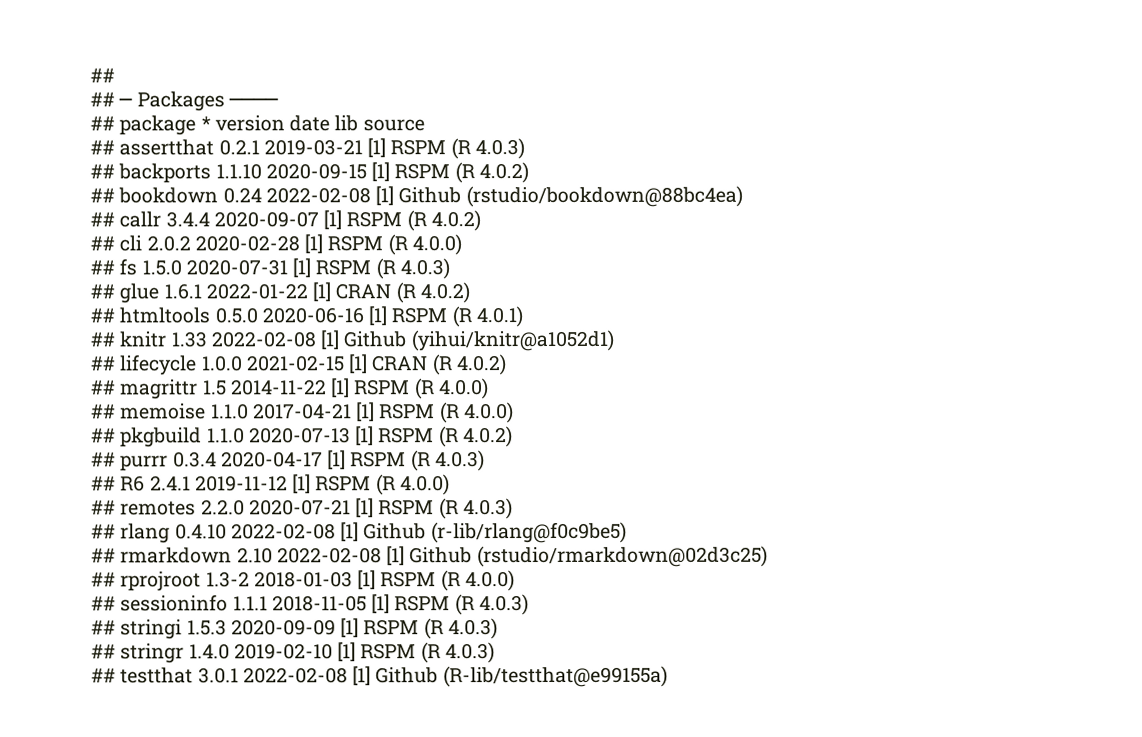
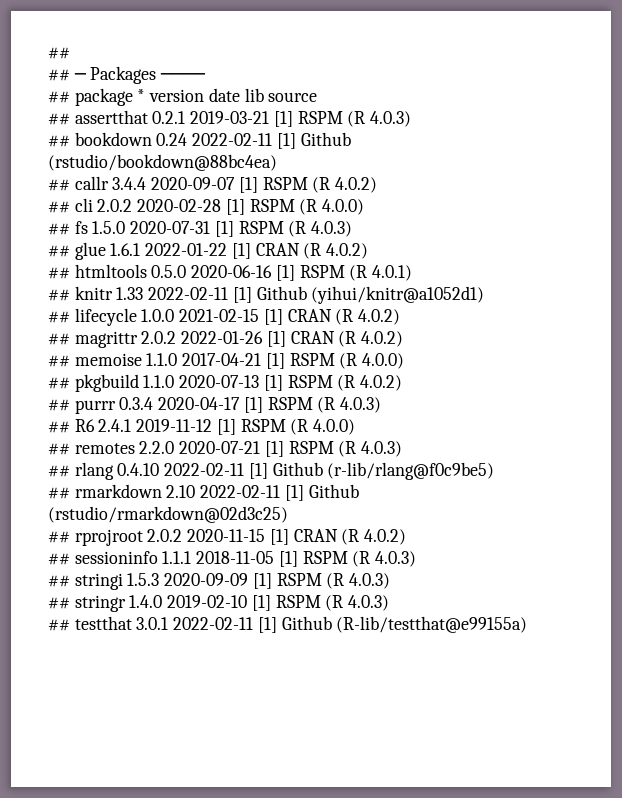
[90,162,529,184] // ## backports 1.1.10 2020-09-15 [1] RSPM (R 4.0.2) -> (412, 119) none
[265,187,371,204] 2022-02-08 -> [192,133,273,146] 2022-02-11
[210,331,316,348] 2022-02-08 -> [148,287,229,300] 2022-02-11
[202,378,489,400] 1.5 2014-11-22 [1] RSPM (R 4.0.0) -> [141,331,404,347] 2.0.2 2022-01-26 [1] CRAN (R 4.0.2)
[230,523,336,540] 2022-02-08 -> [164,463,245,476] 2022-02-11
[276,547,382,564] 2022-02-08 -> [200,485,281,498] 2022-02-11
[205,570,515,592] 1.3-2 2018-01-03 [1] RSPM (R 4.0.0) -> [147,529,407,545] 2.0.2 2020-11-15 [1] CRAN (R 4.0.2)
[242,667,348,684] 2022-02-08 -> [173,617,254,630] 2022-02-11

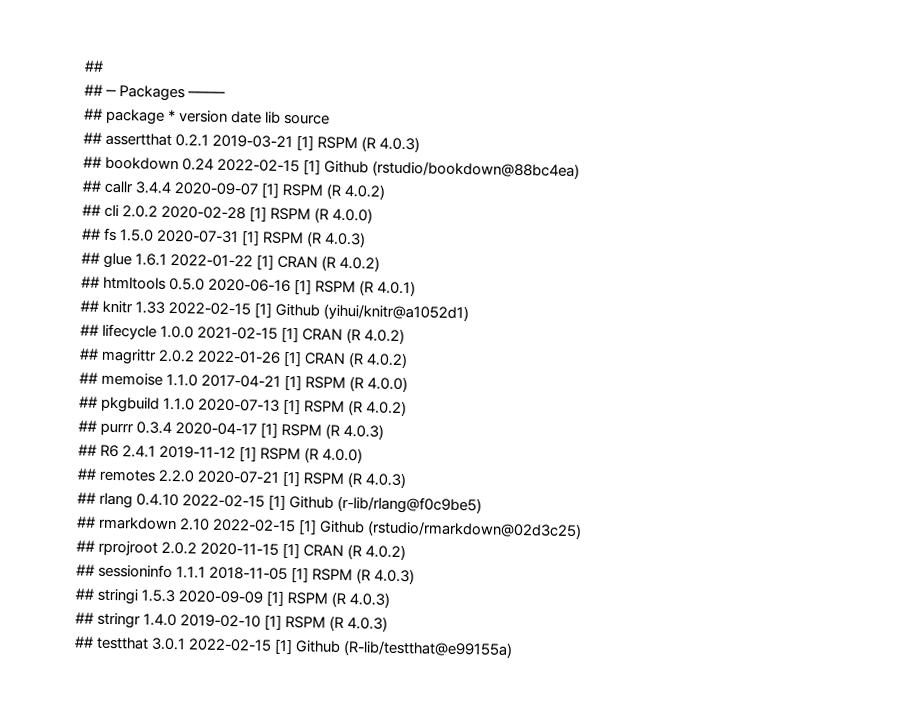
[192,133,273,146] 2022-02-11 -> [217,158,301,173] 2022-02-15
[148,287,229,300] 2022-02-11 -> [168,301,252,316] 2022-02-15
[164,463,245,476] 2022-02-11 -> [182,494,266,508] 2022-02-15
[200,485,281,498] 2022-02-11 -> [212,518,297,533] 2022-02-15
[173,617,254,630] 2022-02-11 -> [188,638,273,652] 2022-02-15

